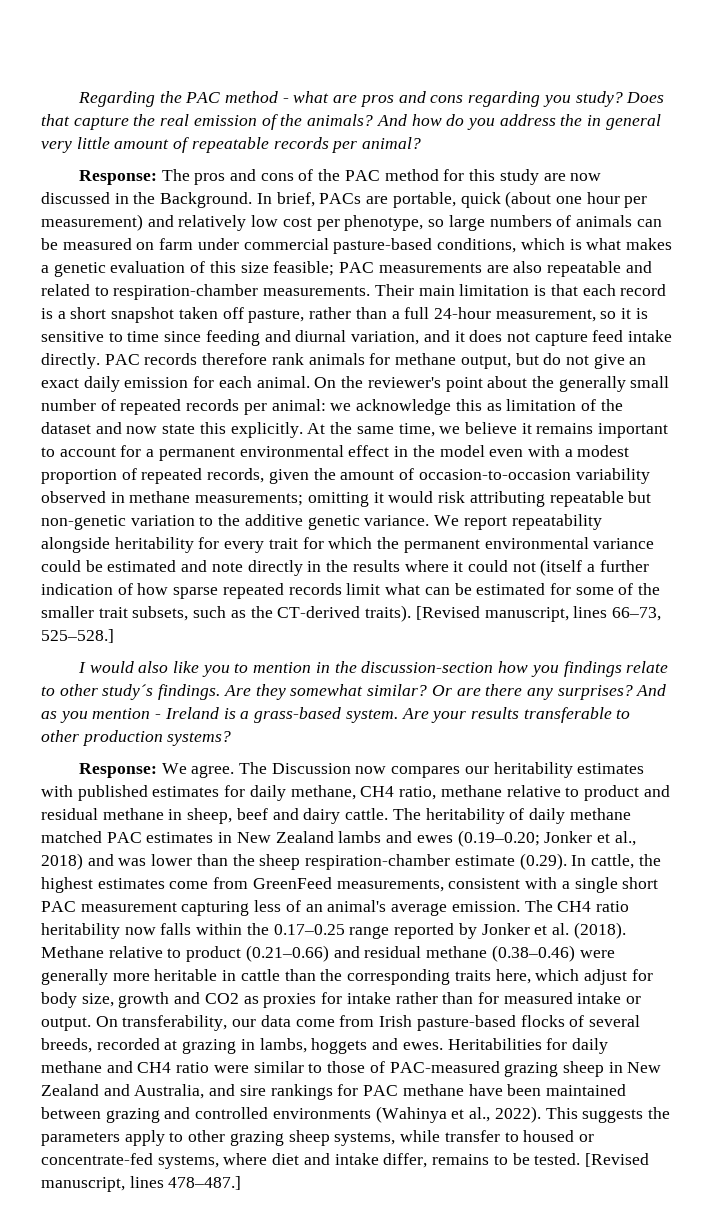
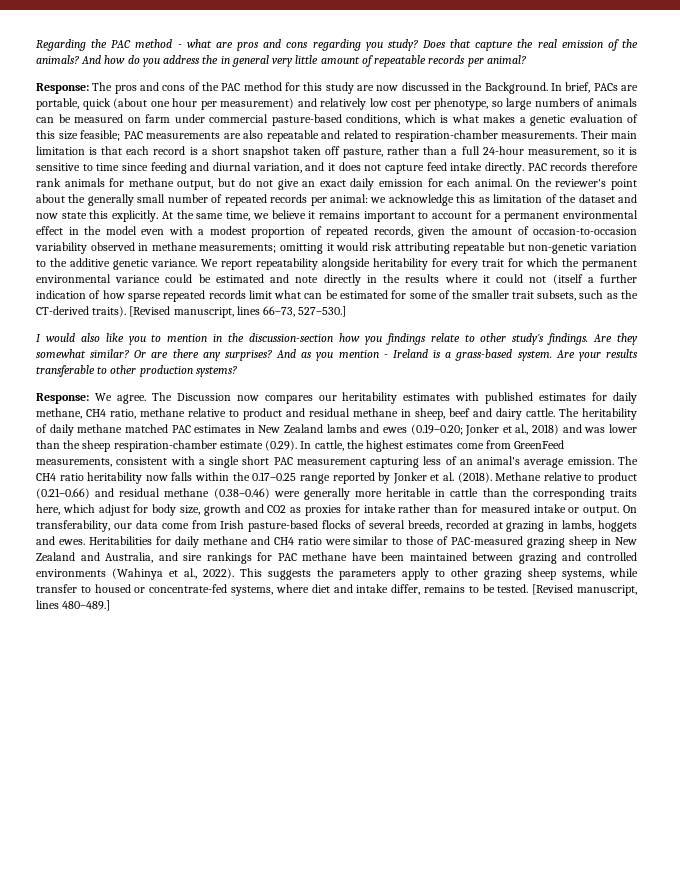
[41,629,114,643] 525–528.] -> [298,306,347,317] 527–530.]
[168,1176,242,1190] 478–487.] -> [62,600,111,611] 480–489.]

